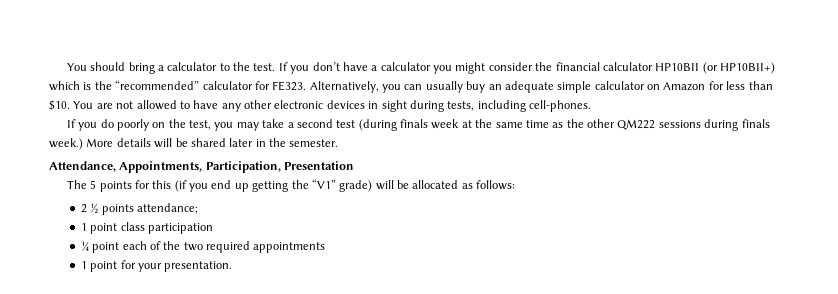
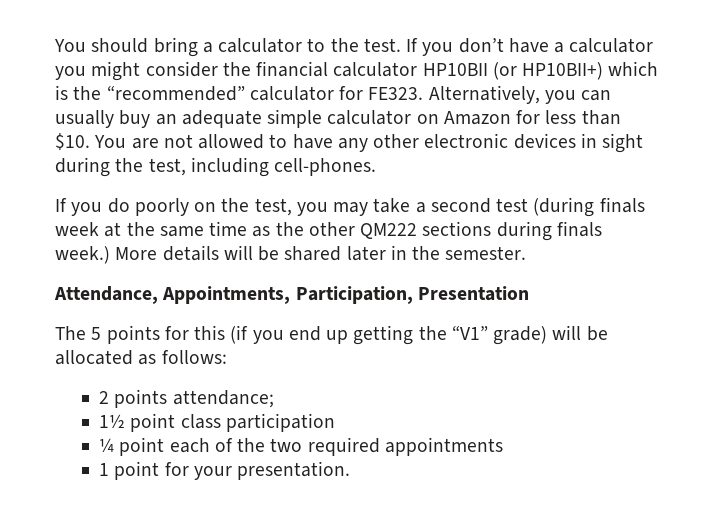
[447,101,475,111] tests, -> [115,158,186,176] the test,
[658,120,701,128] sessions -> [422,221,492,236] sections
[90,203,99,213] ½ -> (110, 397) none
[80,223,87,231] 1 -> [99,414,126,428] 1½

